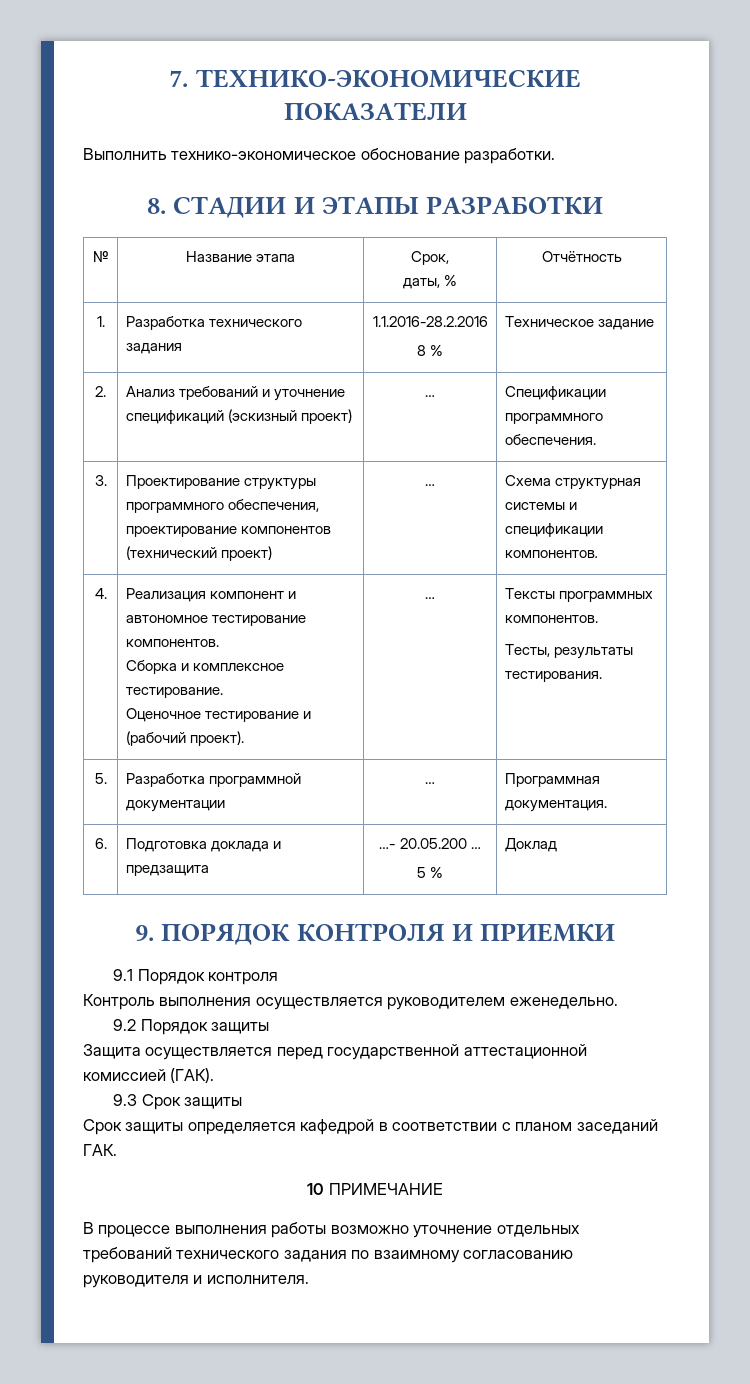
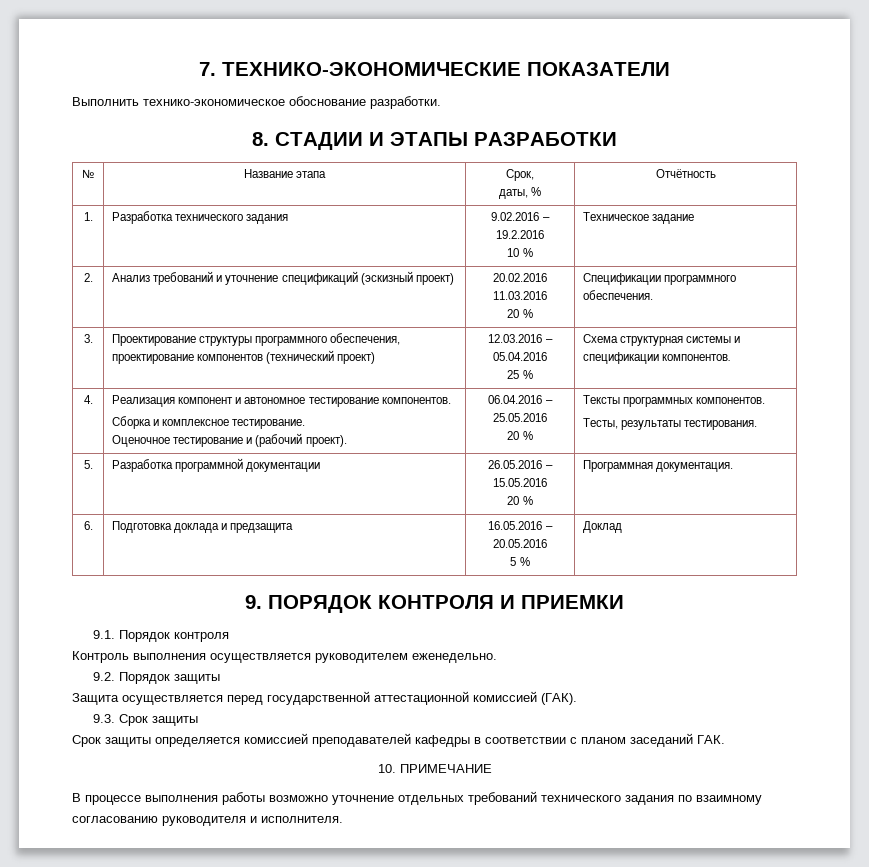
[372,316,488,327] [416,345,426,356] 1.1.2016-28.2.2016 // 8 -> [491,212,550,221] [496,230,544,239] [507,248,520,257] 9.02.2016 – 19.2.2016 // 10
[425,395,435,397] … -> [493,273,547,282] [493,291,547,300] [507,309,533,318] 20.02.2016 11.03.2016 // 20 %
[425,484,435,486] … -> [488,334,553,343] [493,352,547,361] [507,370,533,379] 12.03.2016 – 05.04.2016 // 25 %
[425,597,435,599] … -> [488,395,553,404] [493,413,547,422] [507,431,533,440] 06.04.2016 – 25.05.2016 // 20 %
[425,782,435,784] … -> [488,460,553,469] [493,478,547,487] [507,496,533,505] 26.05.2016 – 15.05.2016 // 20 %
[379,838,481,849] …- 20.05.200 … -> [488,521,553,530] [493,539,547,548] 16.05.2016 – 20.05.2016
[113,969,134,981] 9.1 -> [93,630,116,639] 9.1.
[113,1019,137,1031] 9.2 -> [93,672,116,681] 9.2.
[113,1094,138,1106] 9.3 -> [93,714,116,723] 9.3.
[300,1119,375,1135] кафедрой -> [244,733,470,747] комиссией преподавателей кафедры
[307,1183,325,1195] 10 -> [377,764,396,773] 10.

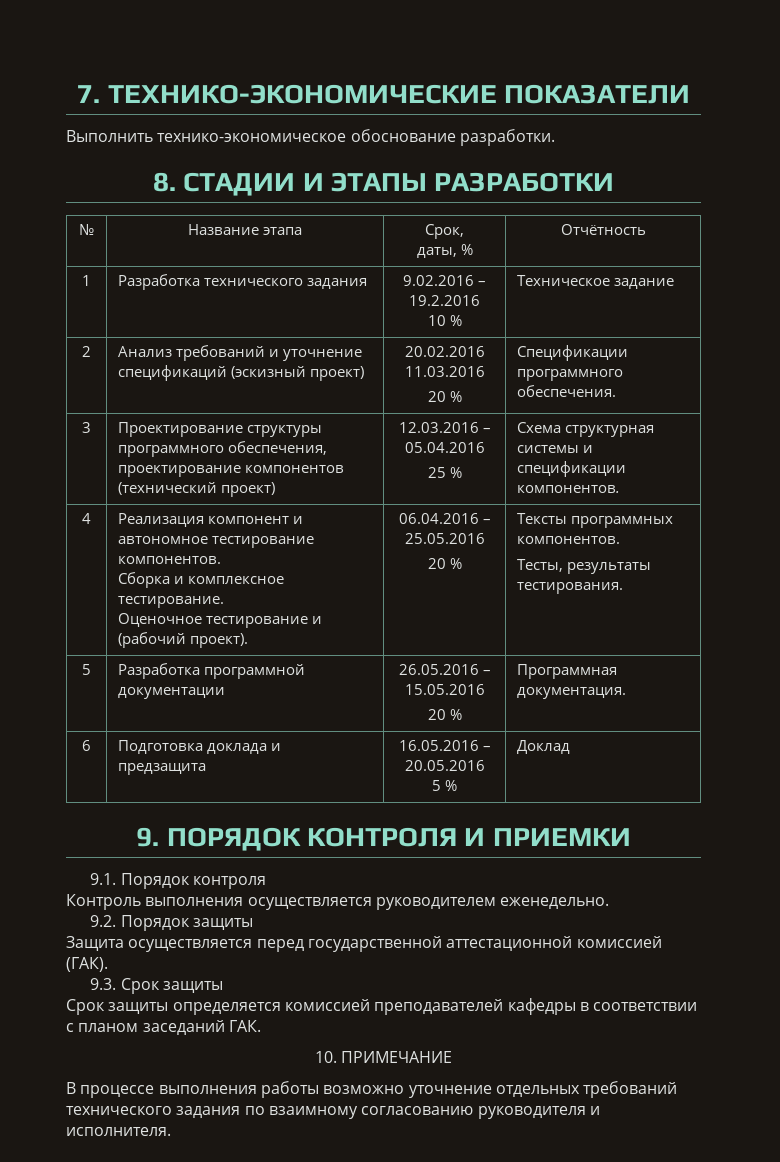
[83,212,93,221] 1. -> [82,275,91,286] 1
[83,273,93,282] 2. -> [82,346,91,357] 2
[83,334,93,343] 3. -> [82,422,91,433] 3
[83,395,93,404] 4. -> [82,513,91,524] 4
[83,460,93,469] 5. -> [82,664,91,675] 5
[83,521,93,530] 6. -> [82,740,91,751] 6

